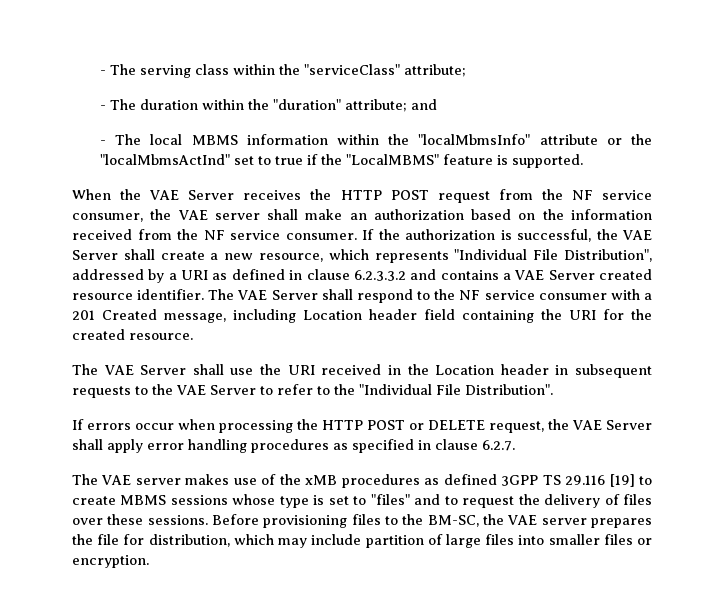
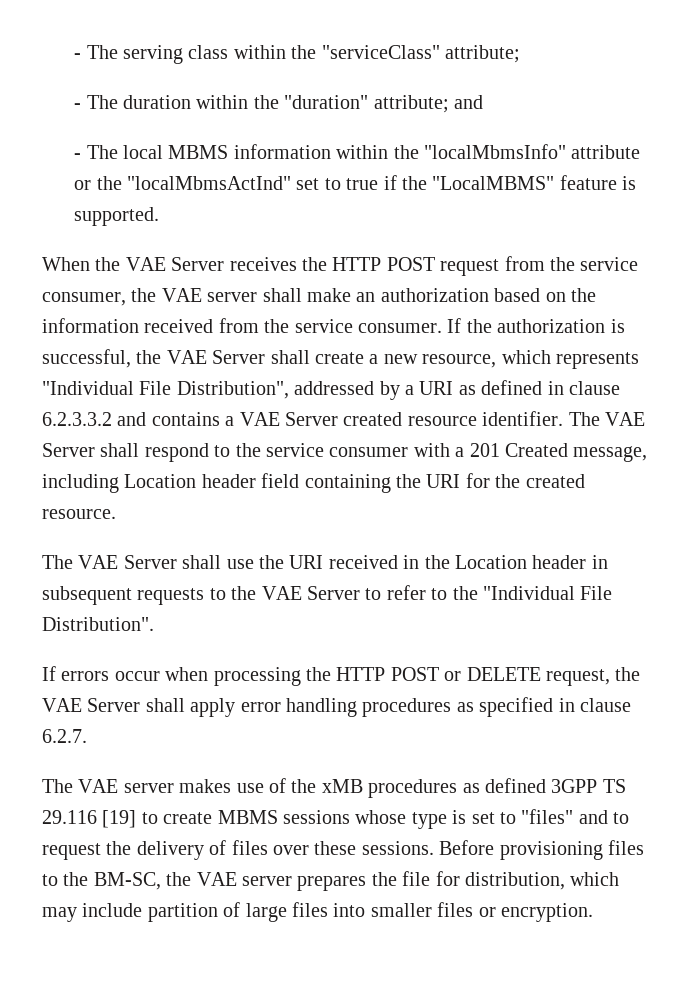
[571,190,593,200] NF -> (575, 264) none
[203,230,225,240] NF -> (290, 326) none
[459,290,481,300] NF -> (261, 450) none

